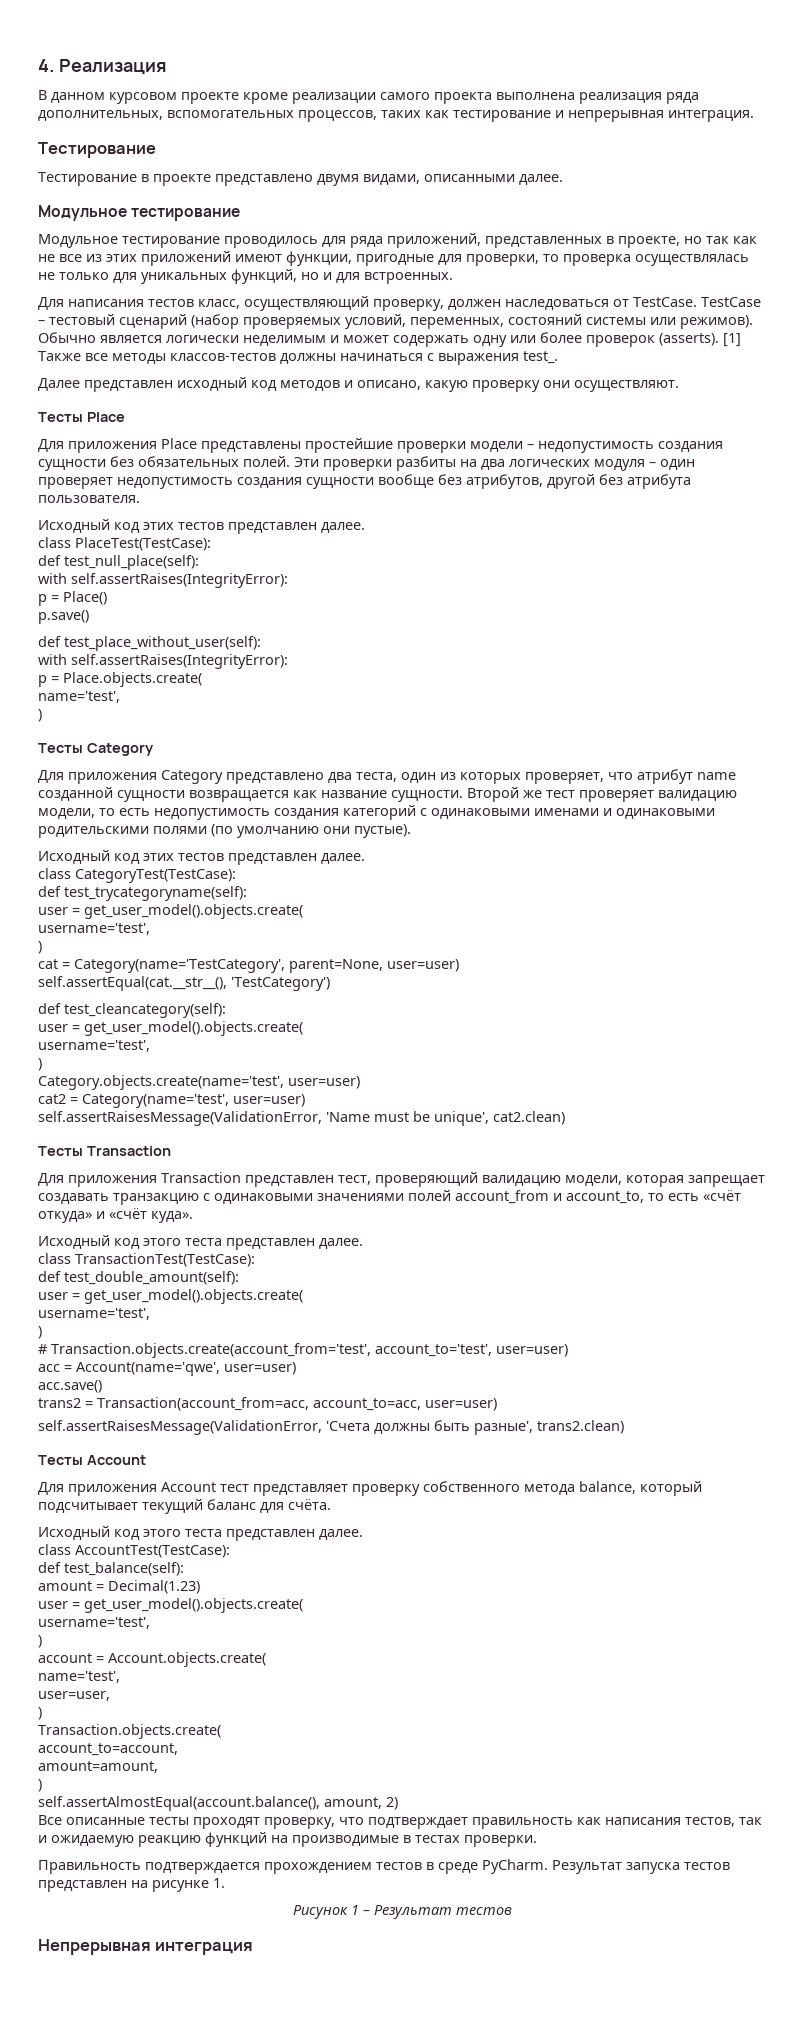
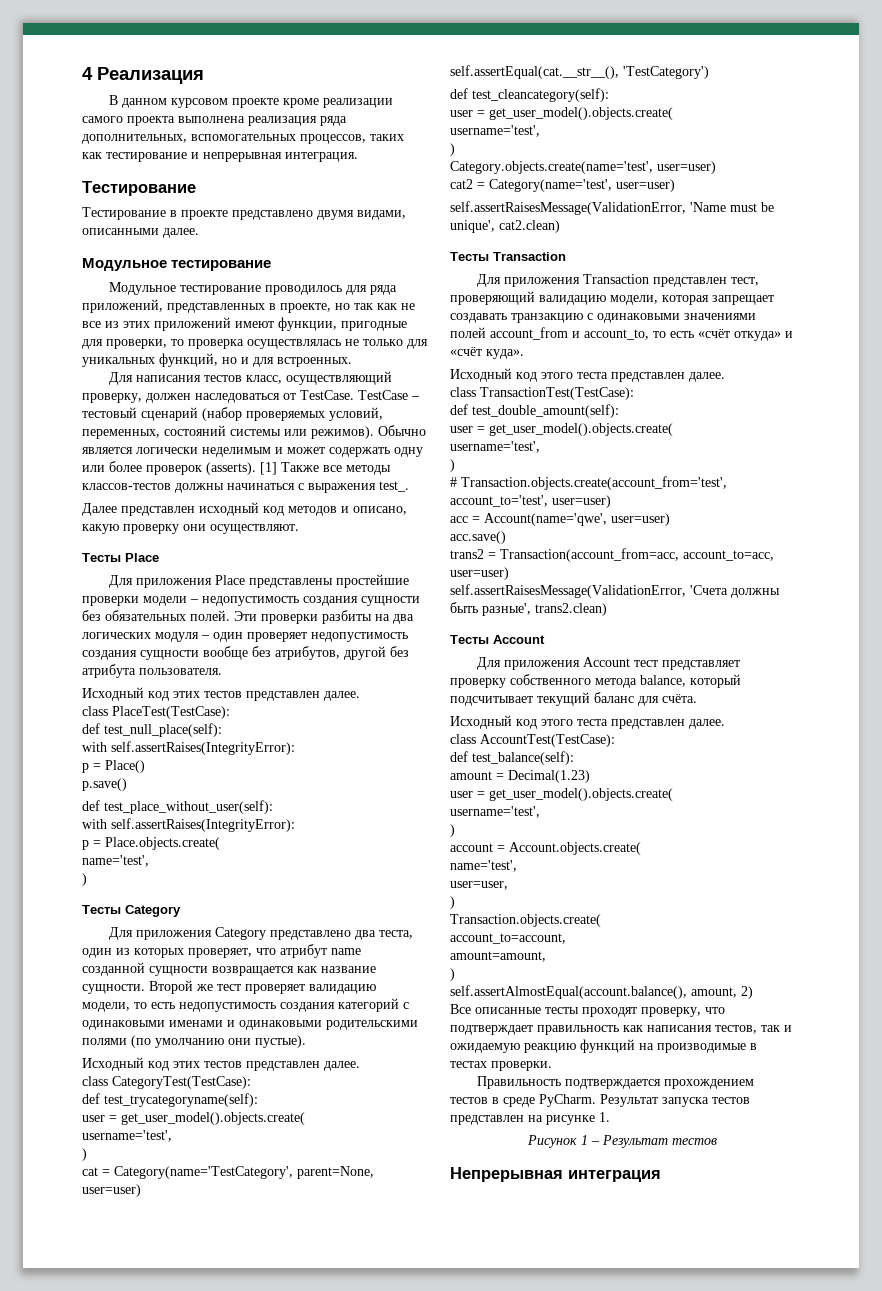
[38,59,54,72] 4. -> [82,67,93,80] 4

